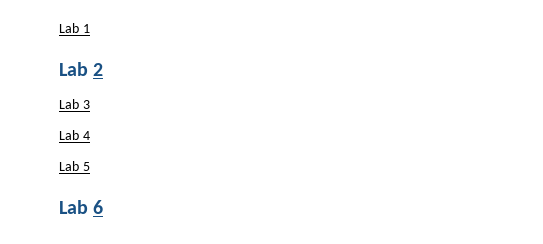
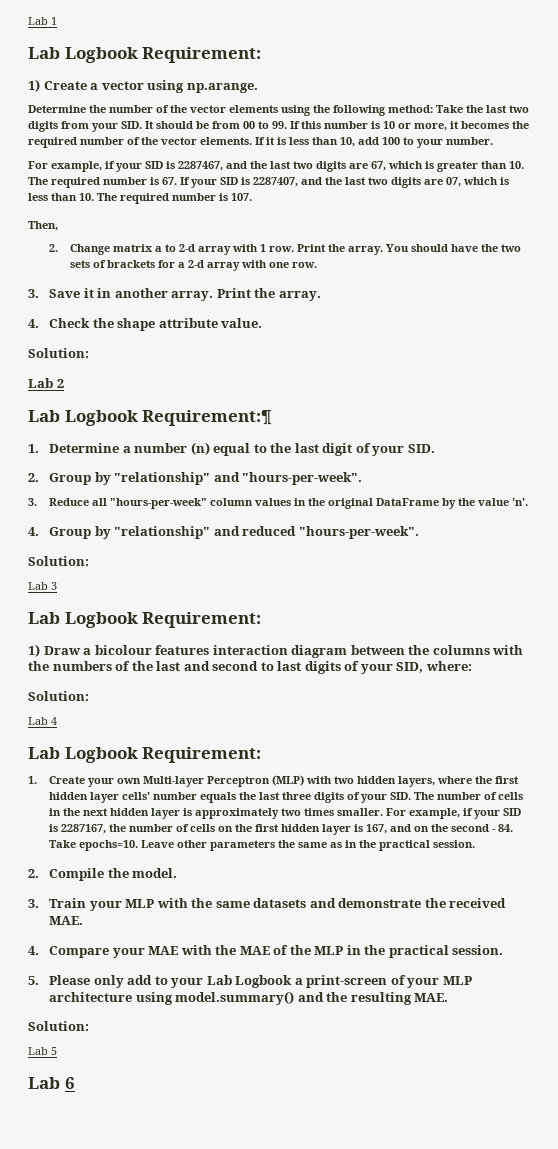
[93,63,104,76] [59,99,90,109] [59,130,90,140] 2 // Lab 3 // Lab 4 -> [64,47,262,63] [28,79,258,93] [28,105,529,116] [28,121,529,132] [28,137,493,148] [28,161,524,172] [28,177,509,188] [28,193,252,204] [28,221,58,231] [49,244,522,255] [70,260,318,271] [28,288,321,301] [28,318,263,331] [28,348,89,358] [28,378,64,388] [28,410,273,426] [28,442,435,456] [28,472,363,485] [28,498,529,509] [28,526,419,539] [28,556,89,566] [28,582,57,590] [28,612,262,628] [28,644,524,658] [28,661,472,674] [28,691,89,701] [28,717,57,725] [28,747,262,763] [28,775,520,787] [49,792,524,803] [49,808,522,819] [49,824,514,835] [49,840,476,851] [28,868,178,881] [28,898,507,911] [49,916,84,925] [28,945,504,958] [28,975,472,988] [49,991,449,1005] [28,1021,89,1031] Logbook Requirement: // 1) Create a vector using np.arange. // Determine the number of the vector elements using the following method: Take the last two digits from your SID. It should be from 00 to 99. If this number is 10 or more, it becomes the required number of the vector elements. If it is less than 10, add 100 to your number. // For example, if your SID is 2287467, and the last two digits are 67, which is greater than 10. The required number is 67. If your SID is 2287407, and the last two digits are 07, which is less than 10. The required number is 107. // Then, // 2. Change matrix a to 2-d array with 1 row. Print the array. You should have the two sets of brackets for a 2-d array with one row. // 3. Save it in another array. Print the array. // 4. Check the shape attribute value. // Solution: // Lab 2 // Lab Logbook Requirement:¶ // 1. Determine a number (n) equal to the last digit of your SID. // 2. Group by "relationship" and "hours-per-week". // 3. Reduce all "hours-per-week" column values in the original DataFrame by the value 'n'. // 4. Group by "relationship" and reduced "hours-per-week". // Solution: // Lab 3 // Lab Logbook Requirement: // 1) Draw a bicolour features interaction diagram between the columns with the numbers of the last and second to last digits of your SID, where: // Solution: // Lab 4 // Lab Logbook Requirement: // 1. Create your own Multi-layer Perceptron (MLP) with two hidden layers, where the first hidden layer cells' number equals the last three digits of your SID. The number of cells in the next hidden layer is approximately two times smaller. For example, if your SID is 2287167, the number of cells on the first hidden layer is 167, and on the second - 84. Take epochs=10. Leave other parameters the same as in the practical session. // 2. Compile the model. // 3. Train your MLP with the same datasets and demonstrate the received MAE. // 4. Compare your MAE with the MAE of the MLP in the practical session. // 5. Please only add to your Lab Logbook a print-screen of your MLP architecture using model.summary() and the resulting MAE. // Solution:

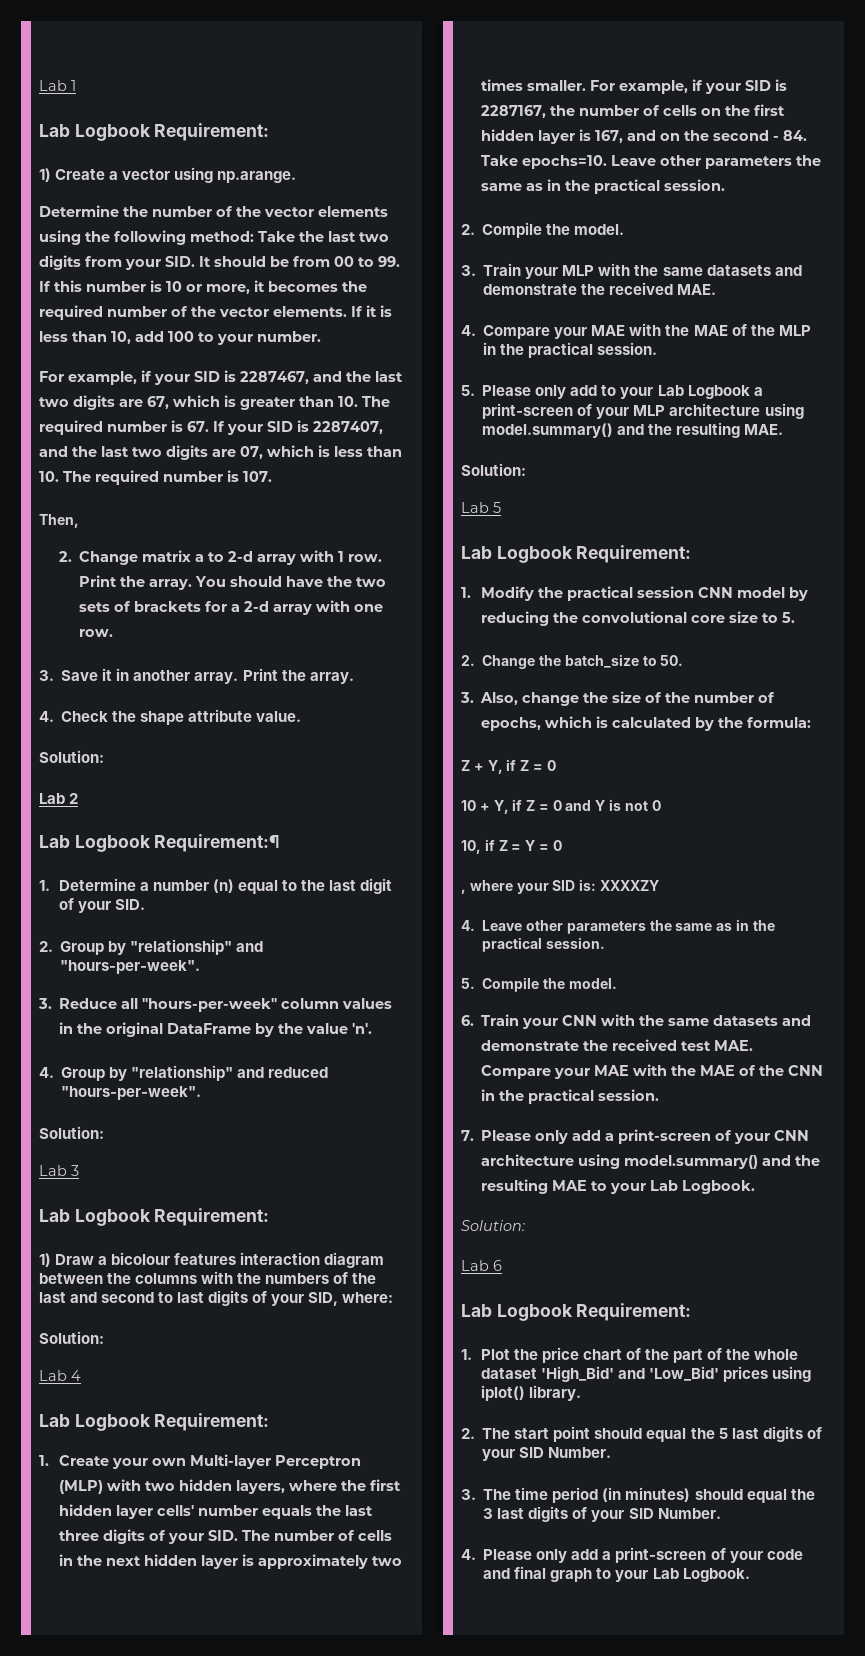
[64,1077,75,1089] 6 -> [496,545,692,563] [461,586,808,601] [480,611,795,626] [461,654,684,669] [460,691,776,706] [481,716,812,731] [461,759,556,774] [461,799,661,814] [461,839,562,854] [461,879,659,894] [461,919,775,934] [482,937,606,952] [461,977,617,992] [461,1014,812,1029] [481,1039,754,1051] [481,1064,824,1079] [481,1089,660,1104] [461,1129,810,1144] [481,1154,821,1169] [481,1179,756,1194] [461,1220,525,1231] [461,1260,502,1271] [461,1303,692,1321] [461,1347,799,1363] [480,1366,811,1382] [480,1385,581,1401] [461,1426,822,1442] [482,1447,612,1461] [461,1487,815,1503] [483,1506,721,1522] [461,1547,803,1563] [483,1566,750,1582] Logbook Requirement: // 1. Modify the practical session CNN model by reducing the convolutional core size to 5. // 2. Change the batch_size to 50. // 3. Also, change the size of the number of epochs, which is calculated by the formula: // Z + Y, if Z = 0 // 10 + Y, if Z = 0 and Y is not 0 // 10, if Z = Y = 0 // , where your SID is: XXXXZY // 4. Leave other parameters the same as in the practical session. // 5. Compile the model. // 6. Train your CNN with the same datasets and demonstrate the received test MAE. Compare your MAE with the MAE of the CNN in the practical session. // 7. Please only add a print-screen of your CNN architecture using model.summary() and the resulting MAE to your Lab Logbook. // Solution: // Lab 6 // Lab Logbook Requirement: // 1. Plot the price chart of the part of the whole dataset 'High_Bid' and 'Low_Bid' prices using iplot() library. // 2. The start point should equal the 5 last digits of your SID Number. // 3. The time period (in minutes) should equal the 3 last digits of your SID Number. // 4. Please only add a print-screen of your code and final graph to your Lab Logbook.

